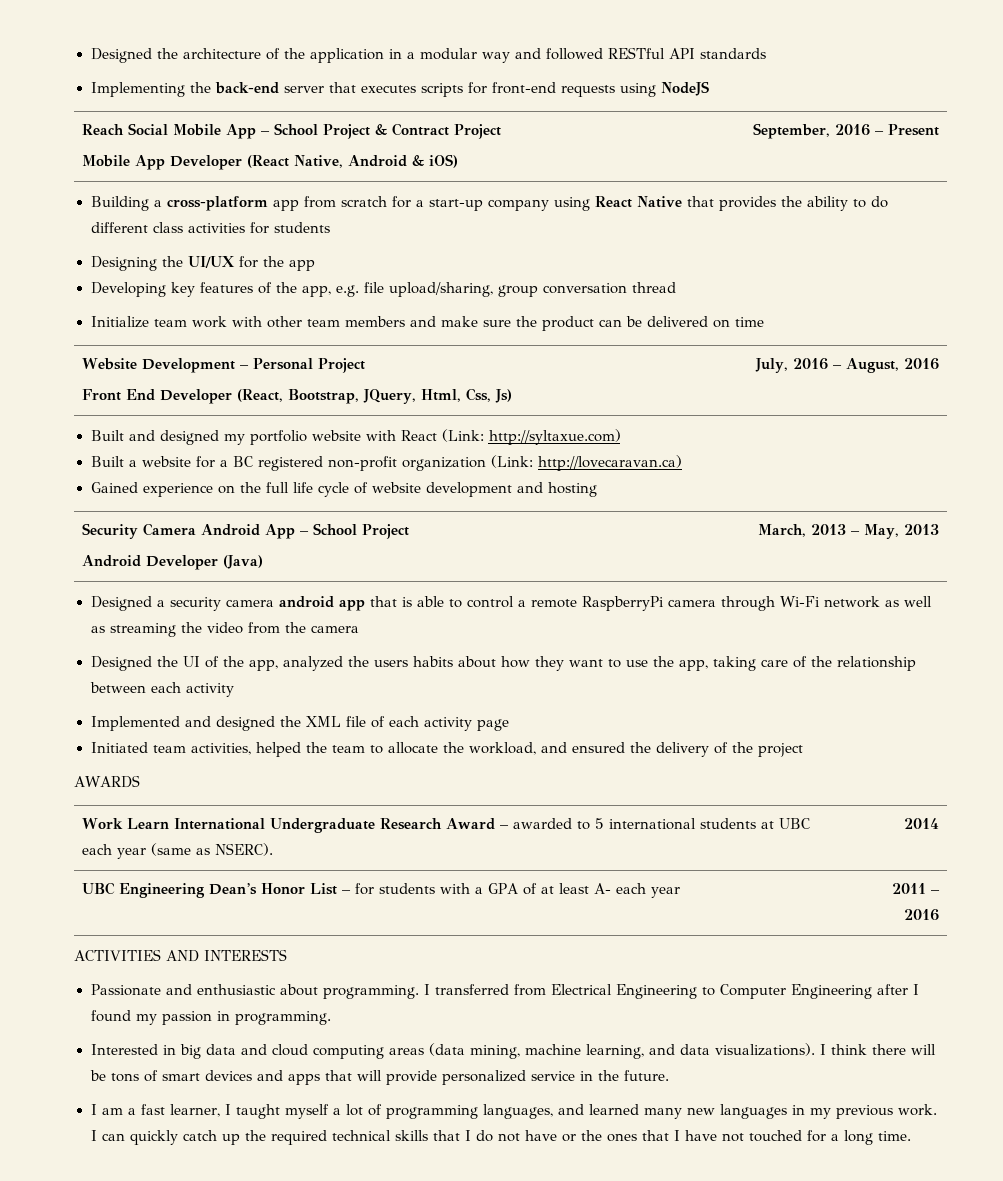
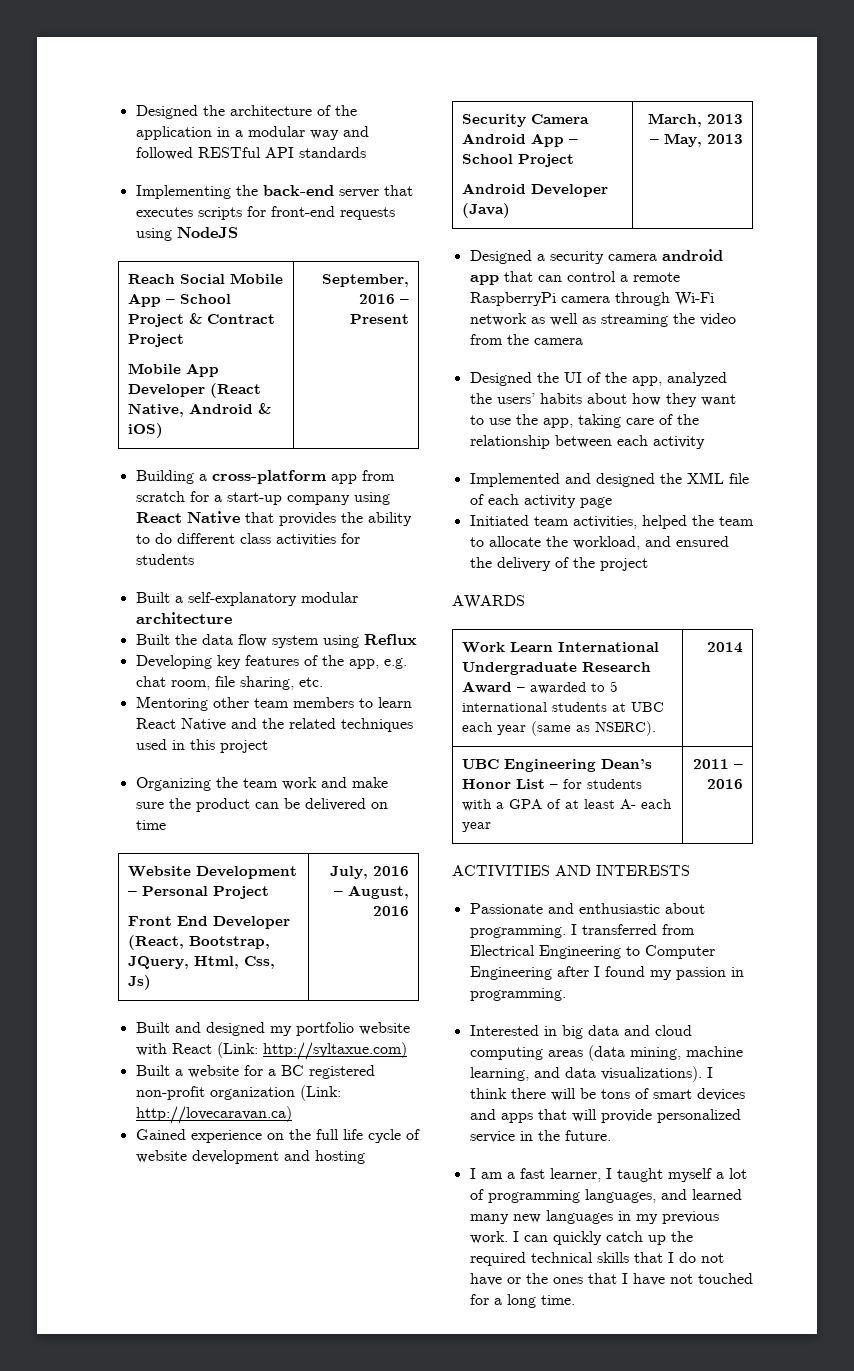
[90,256,315,271] Designing the UI/UX for the app -> [135,592,358,606] [135,612,232,624] [135,634,417,648] Built a self-explanatory modular architecture // Built the data flow system using Reflux
[363,282,676,297] [90,316,405,328] file upload/sharing, group conversation thread // Initialize team work with other team members -> [135,676,323,690] [135,696,412,711] [135,718,413,732] [135,739,268,753] [135,777,317,791] chat room, file sharing, etc. // Mentoring other team members to learn React Native and the related techniques used in this project // Organizing the team work
[401,596,462,608] is able to -> [537,275,562,282] can
[373,660,408,667] users -> [496,393,535,404] users’

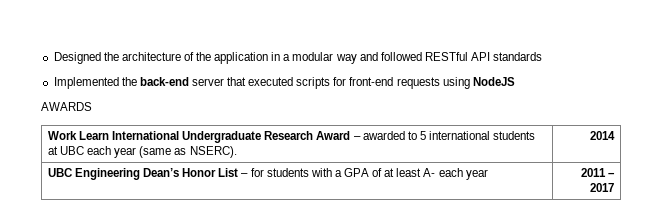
[135,185,231,199] Implementing -> [53,77,119,89] Implemented
[135,207,193,217] executes -> [248,77,294,86] executed
[128,273,284,284] [128,293,232,307] [128,313,276,327] [128,334,185,347] [128,363,220,377] [128,383,262,398] [128,403,272,417] [128,423,164,438] [321,274,409,287] [358,294,409,304] [349,314,409,324] [135,470,395,484] [135,491,390,505] [135,511,412,526] [135,533,360,546] [135,554,194,565] [135,592,358,606] [135,612,232,624] [135,634,417,648] [135,655,407,669] [135,676,323,690] [135,696,412,711] [135,718,413,732] [135,739,268,753] [135,777,388,791] [135,798,388,812] [135,820,166,830] [128,866,298,879] [128,886,270,899] [128,916,291,929] [128,935,271,950] [128,956,276,969] [128,975,152,990] [329,866,409,879] [333,885,409,899] [372,906,409,916] [135,1022,410,1036] [135,1042,407,1060] [135,1065,375,1079] [135,1085,341,1101] [135,1106,292,1124] [135,1129,420,1143] [135,1150,365,1164] [462,114,590,127] [462,133,579,147] [462,154,575,167] [462,183,609,197] [462,203,511,218] [647,113,743,127] [649,133,743,147] [469,249,723,264] [469,271,680,285] [469,292,714,306] [469,313,736,327] [469,334,583,345] [469,372,727,386] [469,393,736,407] [469,414,699,428] [469,435,705,449] [469,472,749,487] [469,494,612,508] [469,515,754,529] [469,536,729,550] [469,557,648,571] // Reach Social Mobile App – School Project & Contract Project // Mobile App Developer (React Native, Android & iOS) | September, 2016 – Present // Building a cross-platform app from scratch for a start-up company using React Native that provides the ability to do different class activities for students // Built a self-explanatory modular architecture // Built the data flow system using Reflux // Developing key features of the app, e.g. chat room, file sharing, etc. // Mentoring other team members to learn React Native and the related techniques used in this project // Organizing the team work and make sure the product can be delivered on time // Website Development – Personal Project // Front End Developer (React, Bootstrap, JQuery, Html, Css, Js) | July, 2016 – August, 2016 // Built and designed my portfolio website with React (Link: http://syltaxue.com) // Built a website for a BC registered non-profit organization (Link: http://lovecaravan.ca) // Gained experience on the full life cycle of website development and hosting // Security Camera Android App – School Project // Android Developer (Java) | March, 2013 – May, 2013 // Designed a security camera android app that can control a remote RaspberryPi camera through Wi-Fi network as well as streaming the video from the camera // Designed the UI of the app, analyzed the users’ habits about how they want to use the app, taking care of the relationship between each activity // Implemented and designed the XML file of each activity page // Initiated team activities, helped the team to allocate the workload, and ensured the delivery of the project -> (515, 81) none
[706,779,743,789] [452,865,690,876] [469,903,705,914] [469,924,695,938] [469,945,715,959] [469,966,744,980] [469,988,566,1001] [469,1025,692,1039] [469,1045,743,1061] [469,1066,713,1082] [469,1088,745,1101] [469,1109,741,1123] [469,1130,611,1143] [469,1168,747,1182] [469,1189,742,1203] [469,1210,719,1224] [469,1231,693,1245] [469,1252,724,1266] [469,1273,753,1286] [469,1294,575,1308] 2016 // ACTIVITIES AND INTERESTS // Passionate and enthusiastic about programming. I transferred from Electrical Engineering to Computer Engineering after I found my passion in programming. // Interested in big data and cloud computing areas (data mining, machine learning, and data visualizations). I think there will be tons of smart devices and apps that will provide personalized service in the future. // I am a fast learner, I taught myself a lot of programming languages, and learned many new languages in my previous work. I can quickly catch up the required technical skills that I do not have or the ones that I have not touched for a long time. -> [590,183,615,192] 2017

